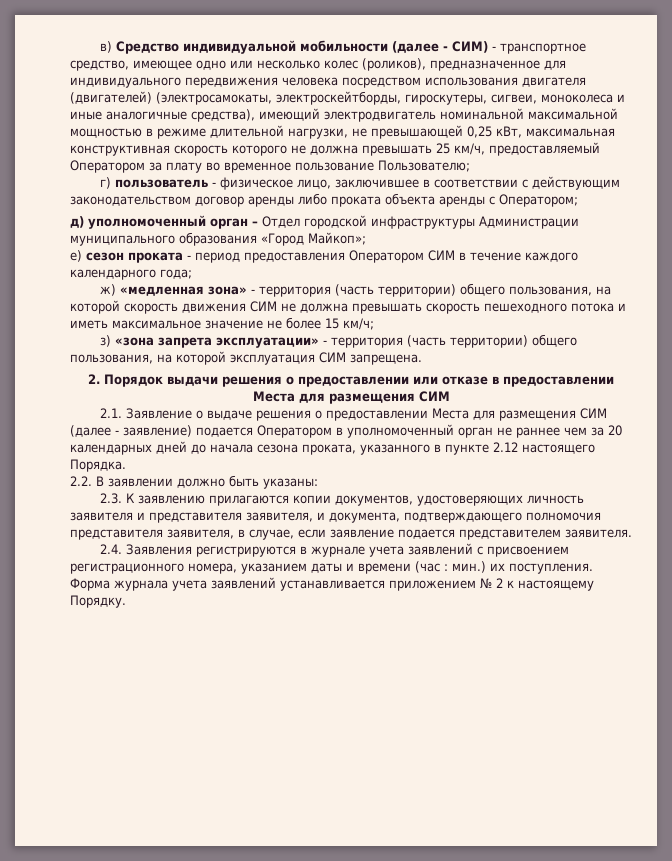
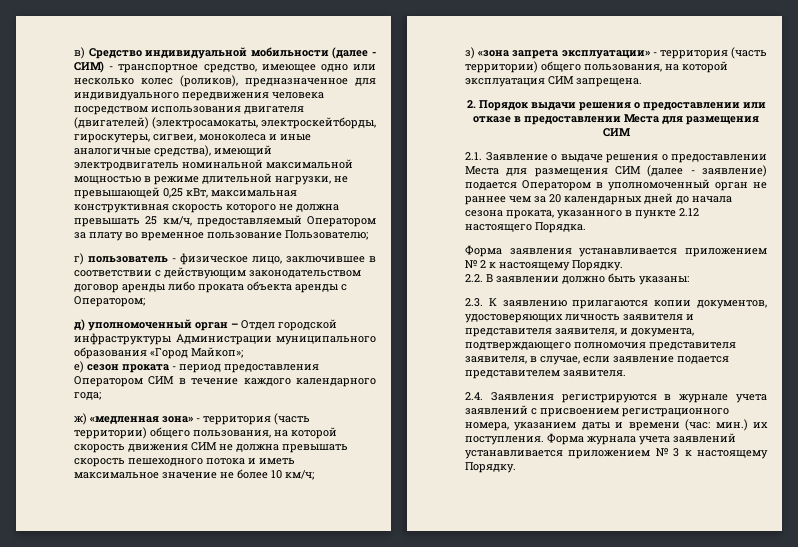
[325,318,339,329] 15 -> [271,470,282,479] 10
(126, 465) none -> [465,245,767,257] [465,260,623,271] // Форма заявления устанавливается приложением № 2 к настоящему Порядку.
[415,561,448,573] (час : -> [685,419,711,431] (час:
[496,578,503,588] 2 -> [673,448,680,457] 3

